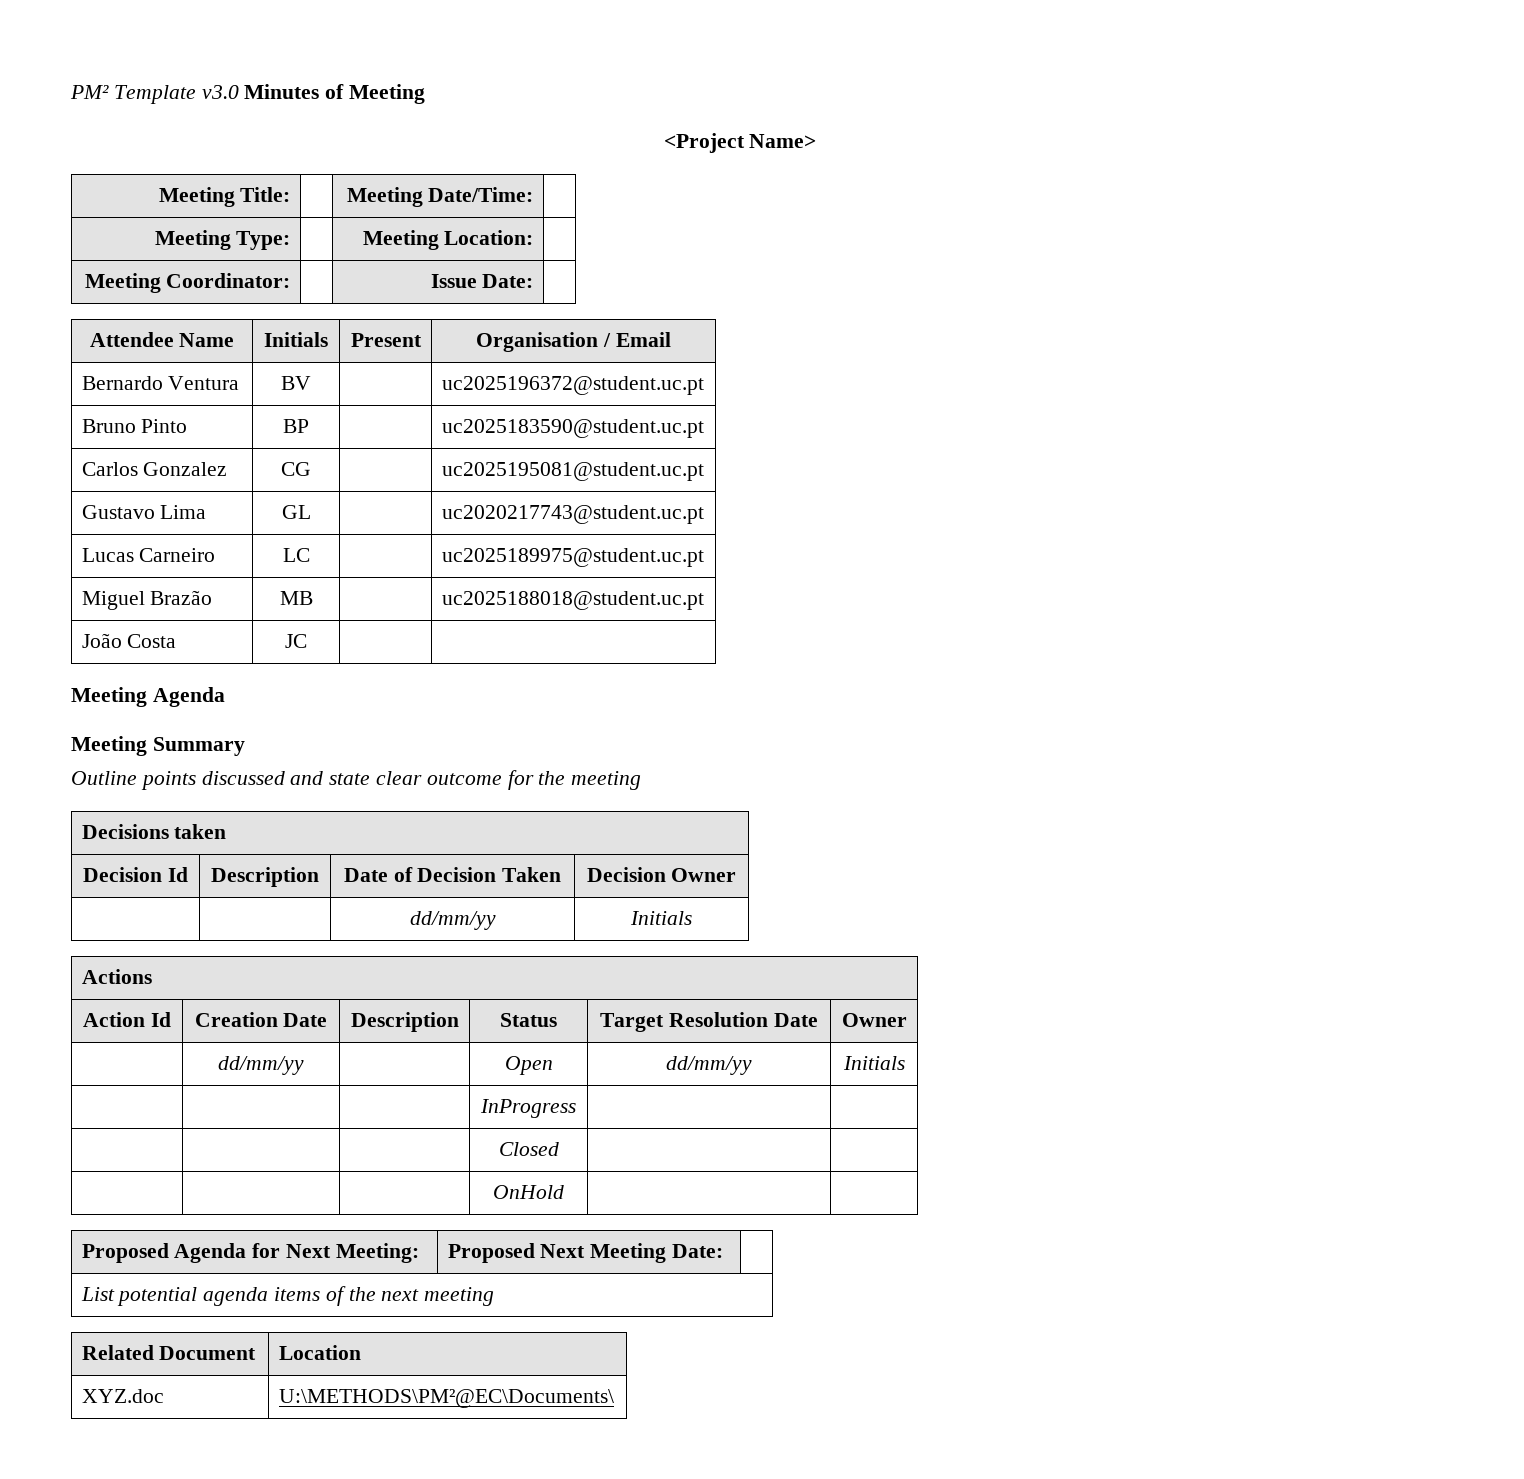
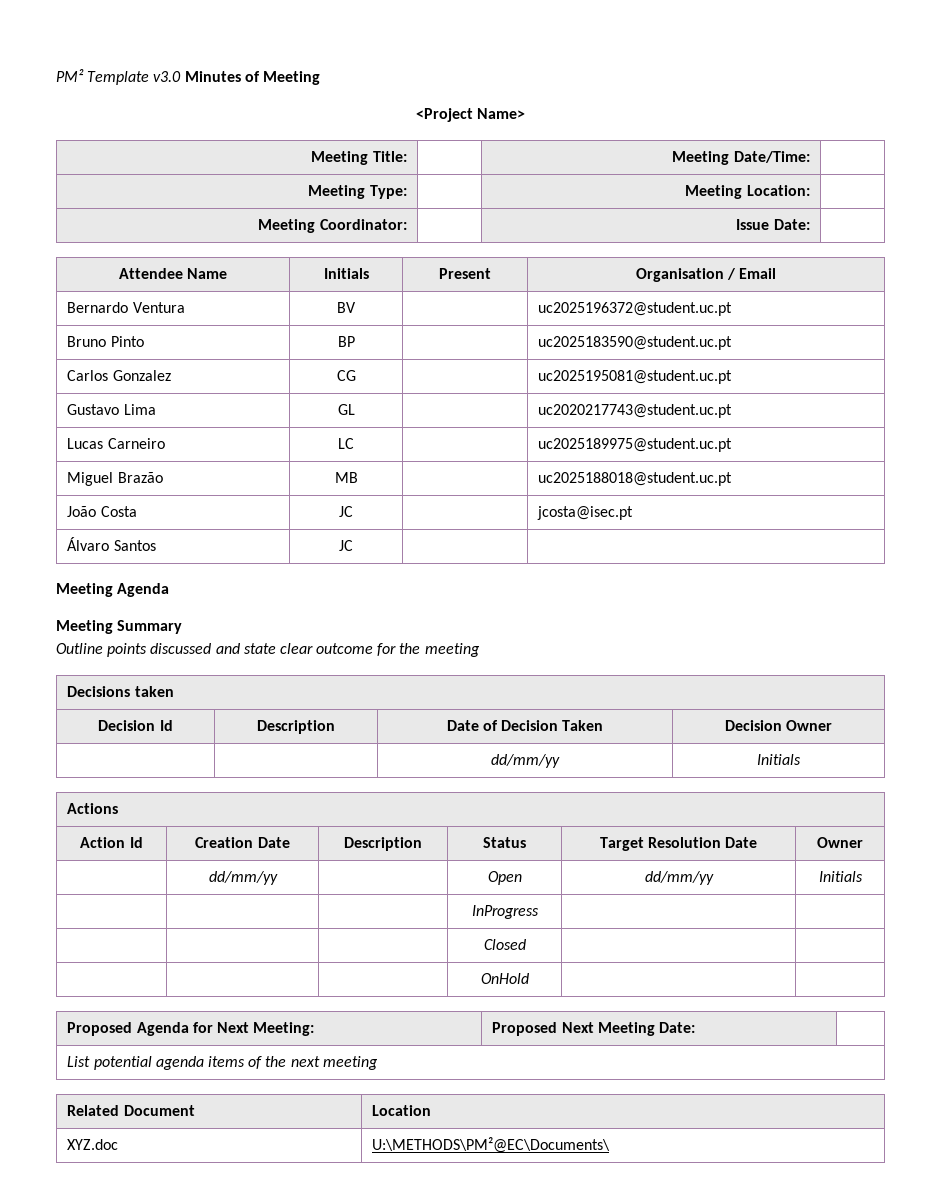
(307, 641) none -> [537,506,634,520] [67,537,156,551] [339,540,353,551] | jcosta@isec.pt // Álvaro Santos | JC |

